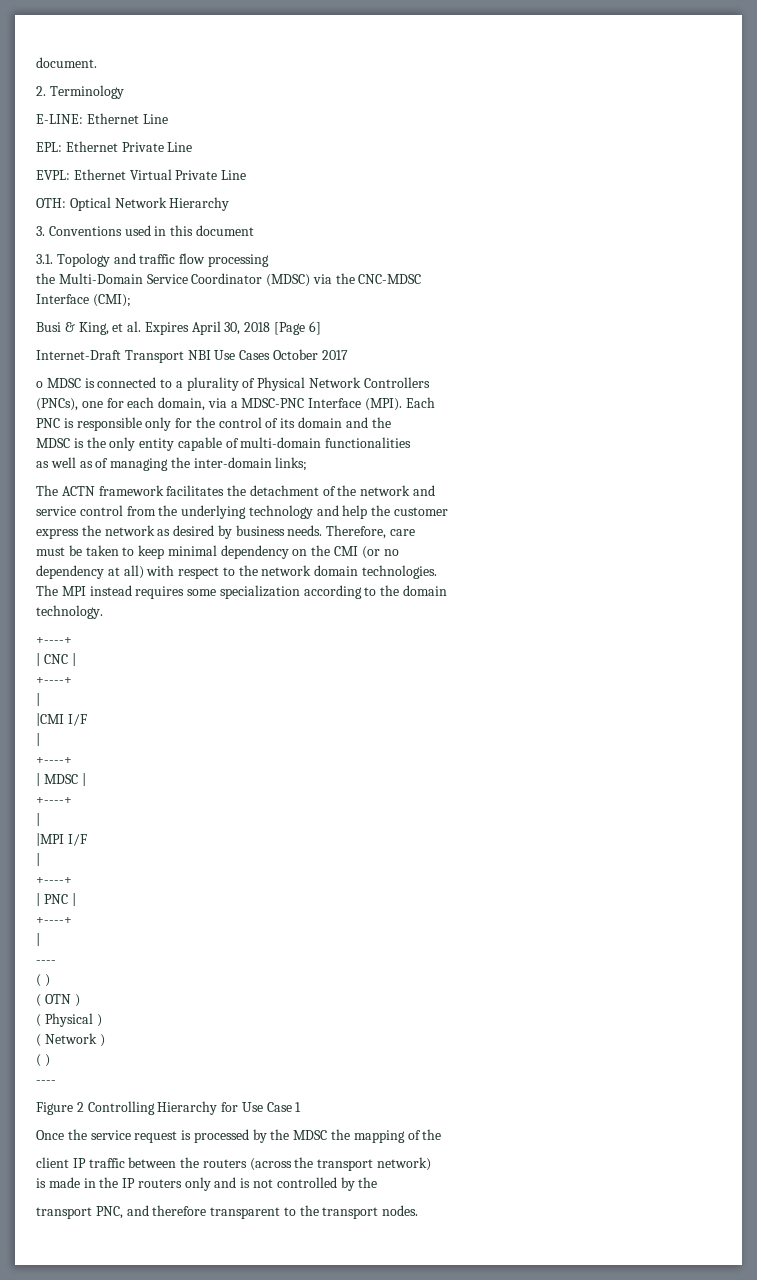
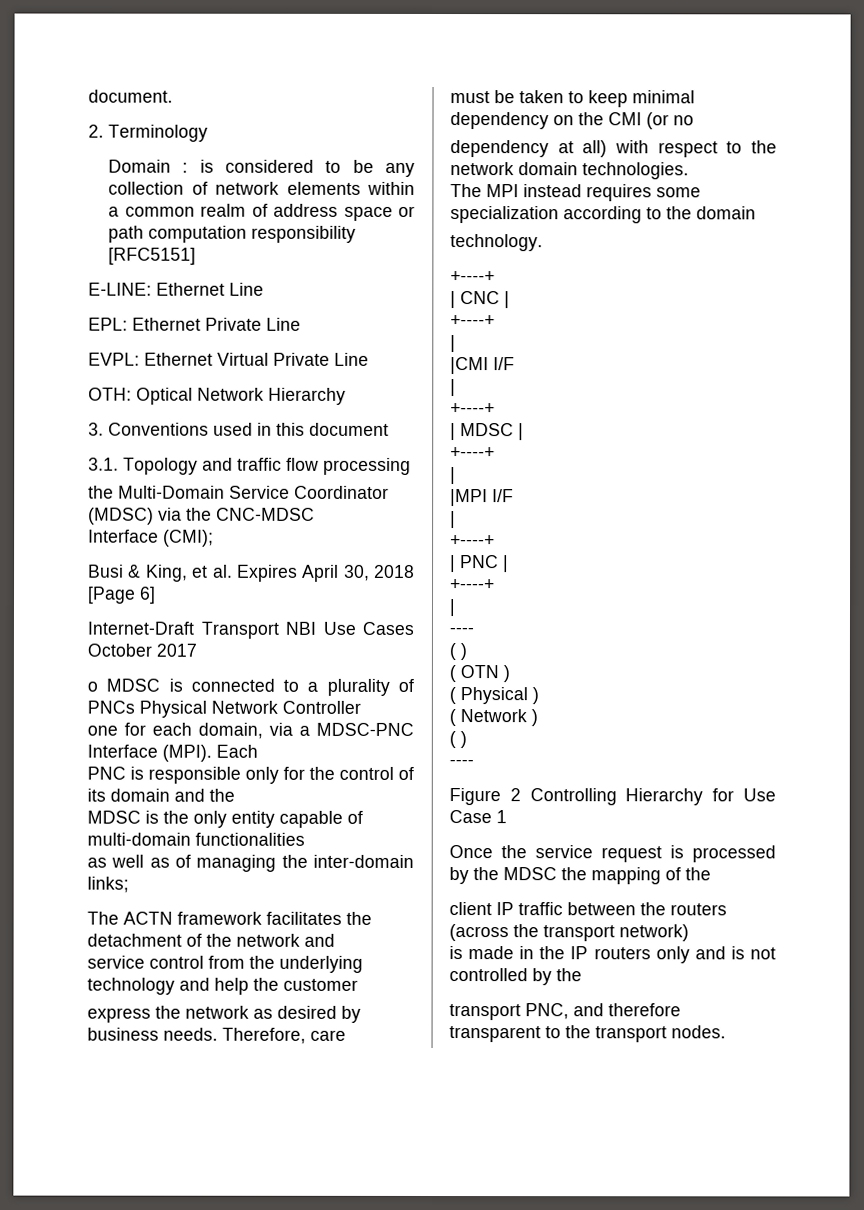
(124, 92) none -> [108,159,415,177] [108,181,415,195] [108,203,415,221] [108,225,357,243] [108,247,197,265] // Domain : is considered to be any collection of network elements within a common realm of address space or path computation responsibility [RFC5151]
(256, 383) none -> [87,700,135,714] PNCs
[363,377,430,388] [36,398,78,411] Controllers // (PNCs), -> [282,700,361,714] Controller //

